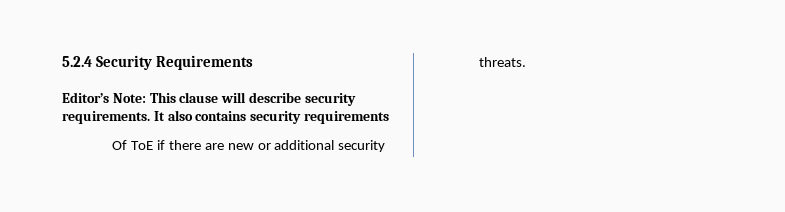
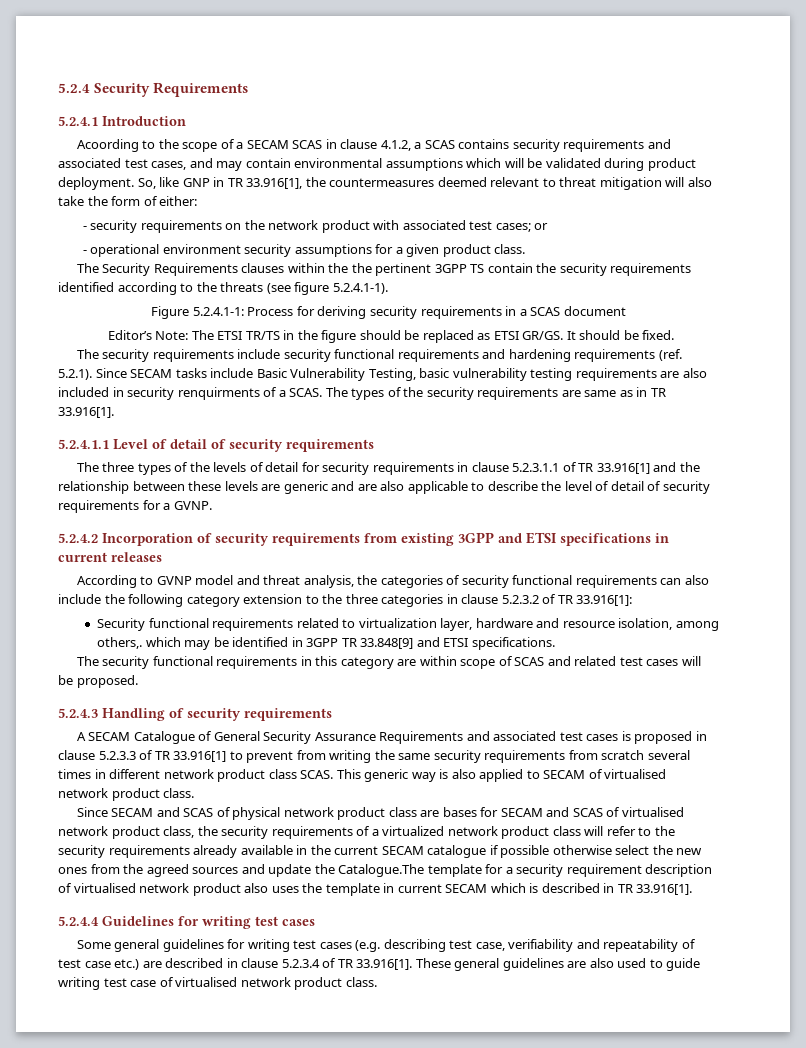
[62,92,356,106] [62,110,389,124] [112,140,386,152] [479,57,527,67] Editor’s Note: This clause will describe security requirements. It also contains security requirements // Of ToE if there are new or additional security threats. -> [58,116,186,126] [76,139,671,152] [58,158,696,171] [58,177,712,190] [58,196,198,206] [82,220,549,233] [82,244,526,257] [76,263,692,276] [58,282,388,295] [151,306,626,319] [107,330,675,343] [76,349,682,362] [58,368,707,381] [58,387,666,400] [58,407,114,418] [58,439,374,452] [76,462,700,475] [58,481,710,494] [58,500,212,513] [58,532,669,546] [58,552,162,562] [76,575,709,588] [58,594,633,607] [97,618,719,631] [97,637,555,650] [76,656,701,669] [58,675,138,688] [58,708,332,721] [76,731,707,744] [58,750,690,763] [58,769,667,782] [58,788,195,801] [76,807,684,820] [58,826,675,839] [58,845,703,858] [58,864,713,877] [58,883,693,896] [58,916,315,929] [76,939,696,952] [58,958,701,971] [58,977,377,990] 5.2.4.1 Introduction // Acoording to the scope of a SECAM SCAS in clause 4.1.2, a SCAS contains security requirements and associated test cases, and may contain environmental assumptions which will be validated during product deployment. So, like GNP in TR 33.916[1], the countermeasures deemed relevant to threat mitigation will also take the form of either: // - security requirements on the network product with associated test cases; or // - operational environment security assumptions for a given product class. // The Security Requirements clauses within the the pertinent 3GPP TS contain the security requirements identified according to the threats (see figure 5.2.4.1-1). // Figure 5.2.4.1-1: Process for deriving security requirements in a SCAS document // Editor’s Note: The ETSI TR/TS in the figure should be replaced as ETSI GR/GS. It should be fixed. // The security requirements include security functional requirements and hardening requirements (ref. 5.2.1). Since SECAM tasks include Basic Vulnerability Testing, basic vulnerability testing requirements are also included in security renquirments of a SCAS. The types of the security requirements are same as in TR 33.916[1]. // 5.2.4.1.1 Level of detail of security requirements // The three types of the levels of detail for security requirements in clause 5.2.3.1.1 of TR 33.916[1] and the relationship between these levels are generic and are also applicable to describe the level of detail of security requirements for a GVNP. // 5.2.4.2 Incorporation of security requirements from existing 3GPP and ETSI specifications in current releases // According to GVNP model and threat analysis, the categories of security functional requirements can also include the following category extension to the three categories in clause 5.2.3.2 of TR 33.916[1]: // Security functional requirements related to virtualization layer, hardware and resource isolation, among others,. which may be identified in 3GPP TR 33.848[9] and ETSI specifications. // The security functional requirements in this category are within scope of SCAS and related test cases will be proposed. // 5.2.4.3 Handling of security requirements // A SECAM Catalogue of General Security Assurance Requirements and associated test cases is proposed in clause 5.2.3.3 of TR 33.916[1] to prevent from writing the same security requirements from scratch several times in different network product class SCAS. This generic way is also applied to SECAM of virtualised network product class. // Since SECAM and SCAS of physical network product class are bases for SECAM and SCAS of virtualised network product class, the security requirements of a virtualized network product class will refer to the security requirements already available in the current SECAM catalogue if possible otherwise select the new ones from the agreed sources and update the Catalogue.The template for a security requirement description of virtualised network product also uses the template in current SECAM which is described in TR 33.916[1]. // 5.2.4.4 Guidelines for writing test cases // Some general guidelines for writing test cases (e.g. describing test case, verifiability and repeatability of test case etc.) are described in clause 5.2.3.4 of TR 33.916[1]. These general guidelines are also used to guide writing test case of virtualised network product class.

